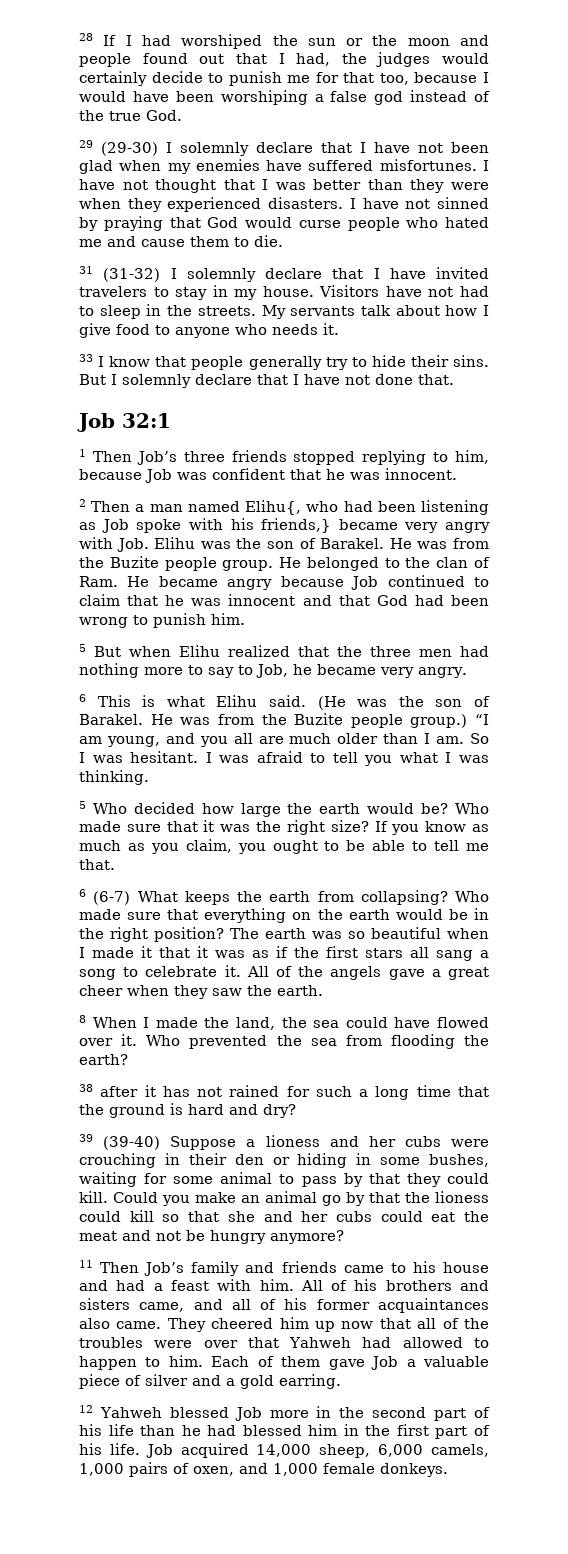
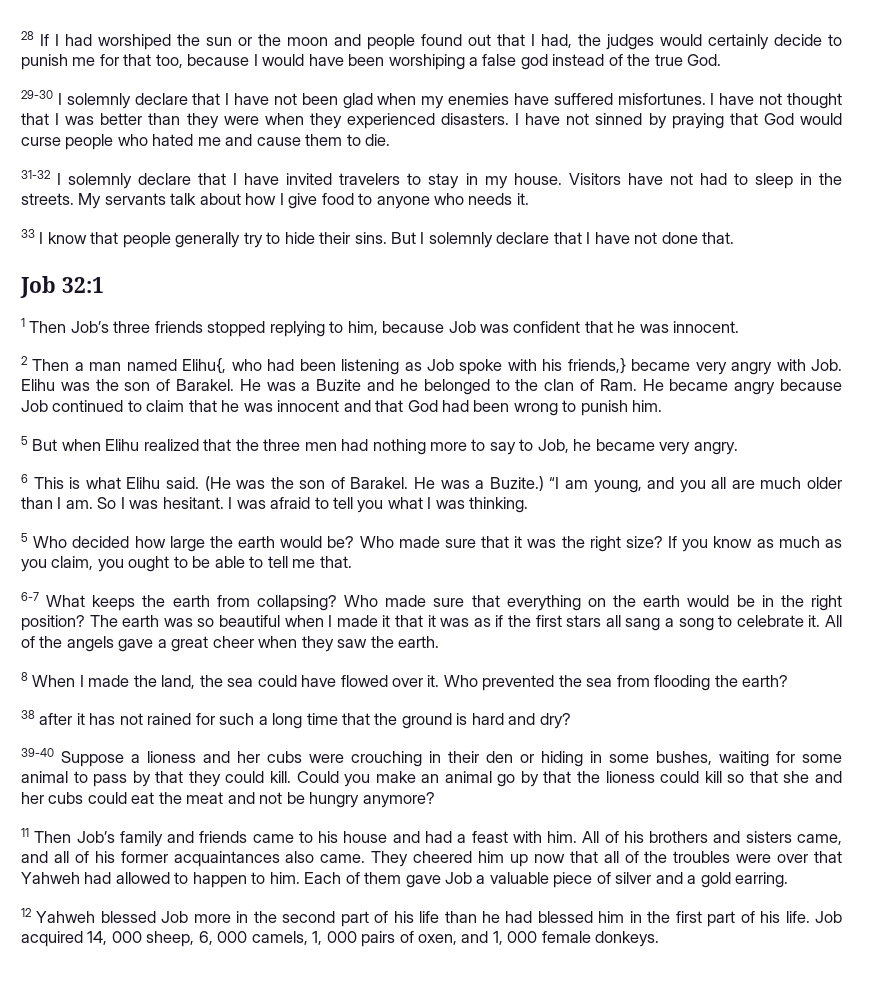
[79,140,158,156] 29 (29-30) -> [21,90,53,99] 29-30
[79,266,161,282] 31 (31-32) -> [21,170,50,179] 31-32
[453,538,489,549] [79,556,302,571] from the Buzite people group. He -> [301,379,418,391] a Buzite and he
[217,713,468,728] from the Buzite people group.) -> [475,476,544,491] a Buzite.)
[79,889,131,905] 6 (6-7) -> [21,592,39,601] 6-7
[79,1134,161,1150] 39 (39-40) -> [21,748,54,757] 39-40
[256,1444,489,1458] [79,1463,124,1476] 14,000 sheep, 6,000 camels, 1,000 -> [87,931,357,947] 14, 000 sheep, 6, 000 camels, 1, 000
[273,1463,318,1476] 1,000 -> [492,931,538,945] 1, 000

